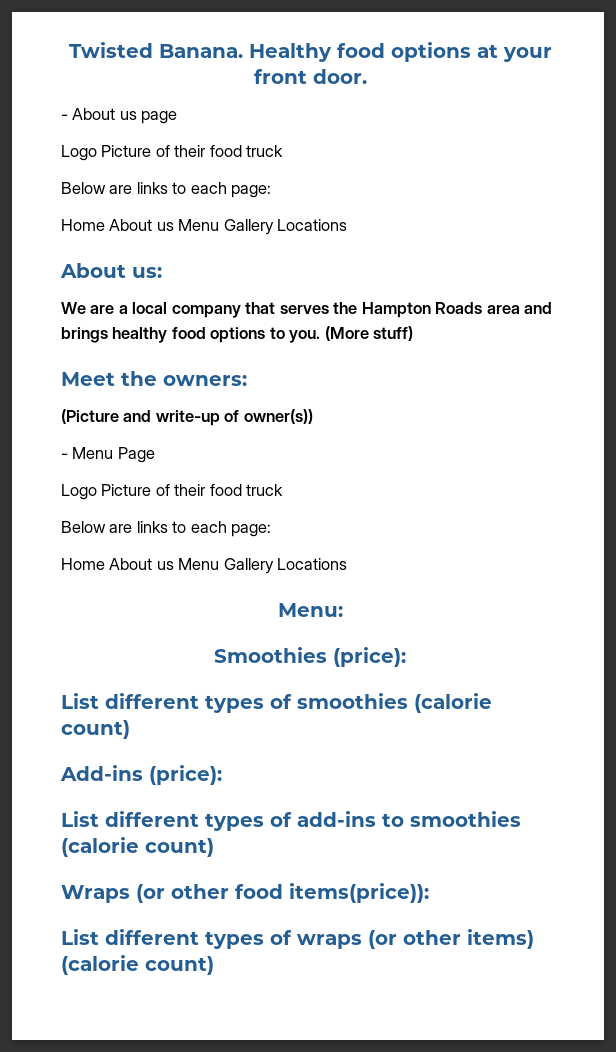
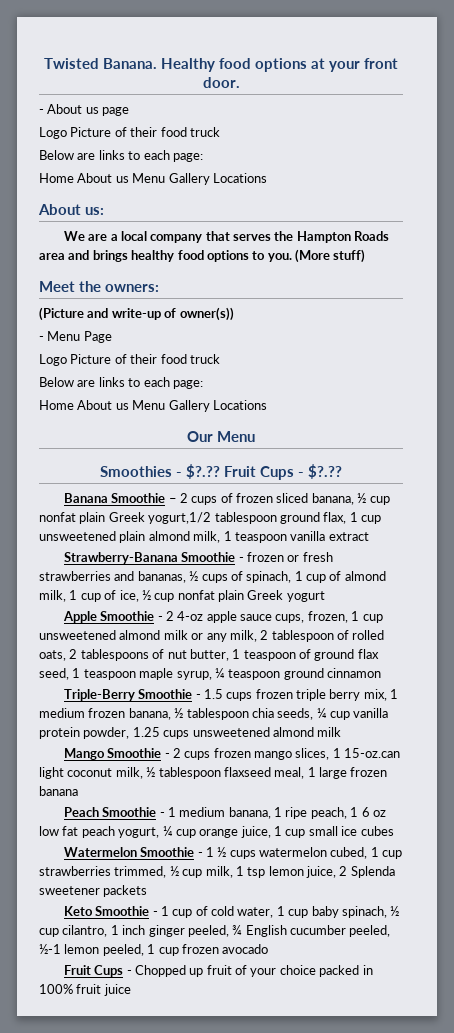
[277,603,343,617] Menu: -> [187,431,255,442] Our Menu
[333,647,406,667] [61,693,492,713] [61,720,130,739] [60,765,222,785] [61,811,521,831] [61,837,214,857] [61,883,429,903] [61,929,534,949] [61,955,214,975] (price): // List different types of smoothies (calorie count) // Add-ins (price): // List different types of add-ins to smoothies (calorie count) // Wraps (or other food items(price)): // List different types of wraps (or other items) (calorie count) -> [176,464,342,480] [63,493,390,505] [39,512,381,524] [39,531,369,543] [63,552,333,564] [39,571,386,583] [39,590,325,602] [62,611,383,623] [39,630,385,642] [39,649,379,661] [39,668,381,680] [63,689,399,701] [39,708,389,720] [39,727,342,739] [63,748,401,760] [39,767,388,779] [39,786,78,796] [63,807,386,819] [39,826,394,838] [63,847,403,859] [39,866,395,878] [39,885,148,897] [63,906,400,918] [39,925,391,937] [39,944,269,956] [63,965,373,977] [39,984,131,996] - $?.?? Fruit Cups - $?.?? // Banana Smoothie – 2 cups of frozen sliced banana, ½ cup nonfat plain Greek yogurt,1/2 tablespoon ground flax, 1 cup unsweetened plain almond milk, 1 teaspoon vanilla extract // Strawberry-Banana Smoothie - frozen or fresh strawberries and bananas, ½ cups of spinach, 1 cup of almond milk, 1 cup of ice, ½ cup nonfat plain Greek yogurt // Apple Smoothie - 2 4-oz apple sauce cups, frozen, 1 cup unsweetened almond milk or any milk, 2 tablespoon of rolled oats, 2 tablespoons of nut butter, 1 teaspoon of ground flax seed, 1 teaspoon maple syrup, ¼ teaspoon ground cinnamon // Triple-Berry Smoothie - 1.5 cups frozen triple berry mix, 1 medium frozen banana, ½ tablespoon chia seeds, ¼ cup vanilla protein powder, 1.25 cups unsweetened almond milk // Mango Smoothie - 2 cups frozen mango slices, 1 15-oz.can light coconut milk, ½ tablespoon flaxseed meal, 1 large frozen banana // Peach Smoothie - 1 medium banana, 1 ripe peach, 1 6 oz low fat peach yogurt, ¼ cup orange juice, 1 cup small ice cubes // Watermelon Smoothie - 1 ½ cups watermelon cubed, 1 cup strawberries trimmed, ½ cup milk, 1 tsp lemon juice, 2 Splenda sweetener packets // Keto Smoothie - 1 cup of cold water, 1 cup baby spinach, ½ cup cilantro, 1 inch ginger peeled, ¾ English cucumber peeled, ½-1 lemon peeled, 1 cup frozen avocado // Fruit Cups - Chopped up fruit of your choice packed in 100% fruit juice

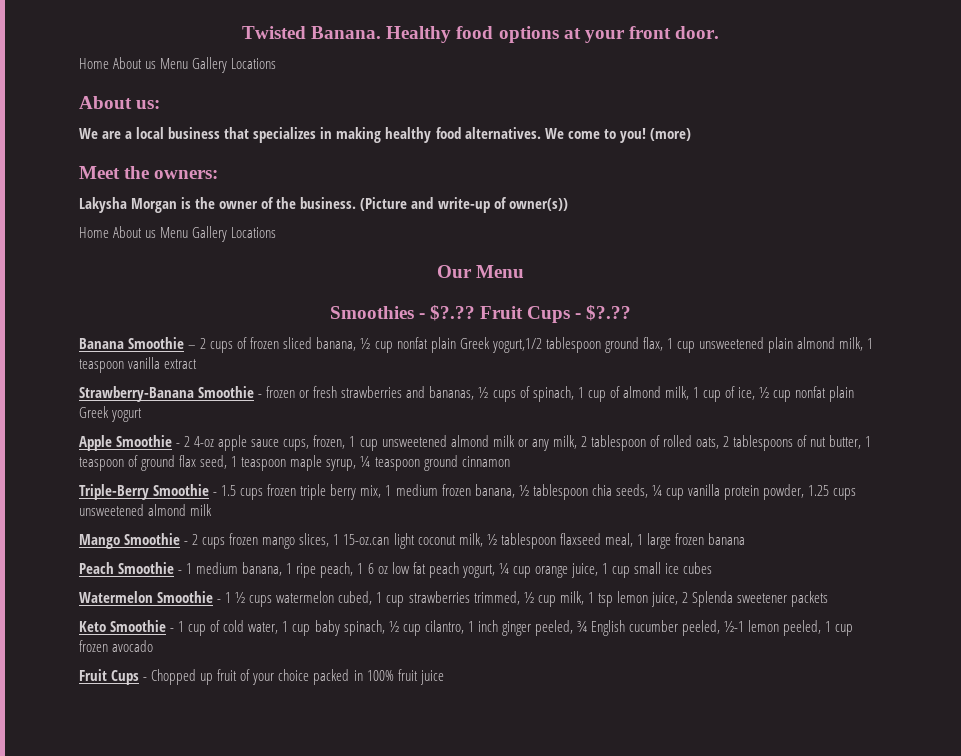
[39,104,130,116] [39,127,220,139] [39,150,203,162] // - About us page // Logo Picture of their food truck // Below are links to each page: -> (720, 32) none
[150,231,390,243] [39,249,366,263] [39,281,159,292] company that serves the Hampton Roads area and brings healthy food options to you. (More stuff) // Meet the owners: // -> [168,127,691,143] [79,166,219,179] [79,197,357,213] business that specializes in making healthy food alternatives. We come to you! (more) // Meet the owners: // Lakysha Morgan is the owner of the business.
[39,331,112,343] [39,354,220,366] [39,377,203,389] // - Menu Page // Logo Picture of their food truck // Below are links to each page: -> (568, 204) none

